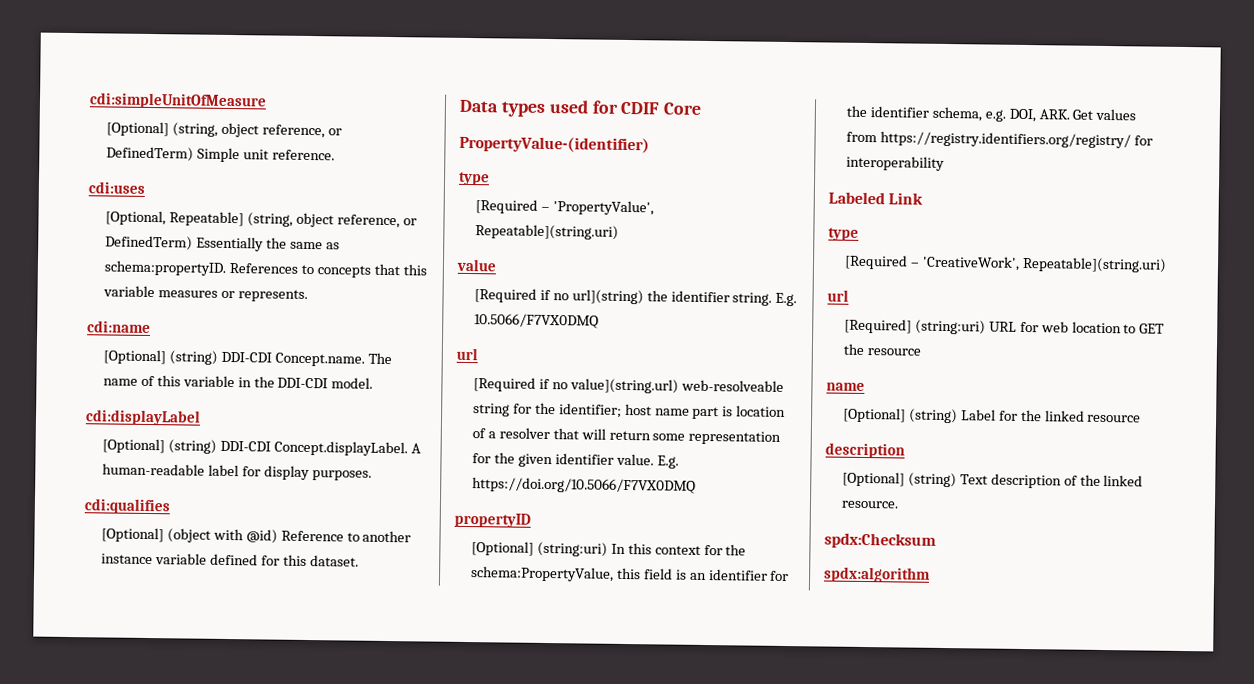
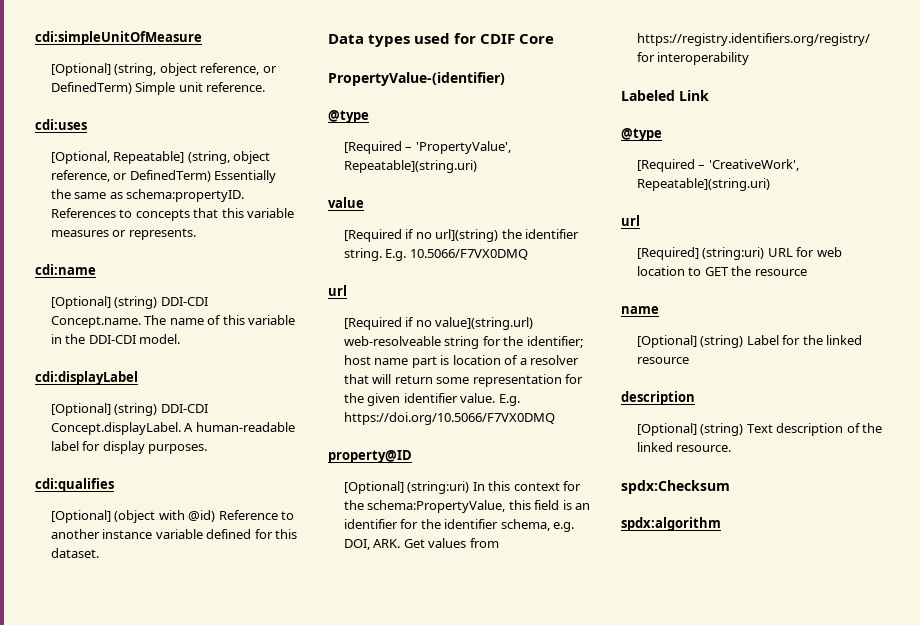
[458,171,490,186] type -> [328,110,369,123] @type
[454,512,531,528] propertyID -> [328,450,412,463] property@ID
[828,227,859,241] type -> [621,128,662,141] @type

